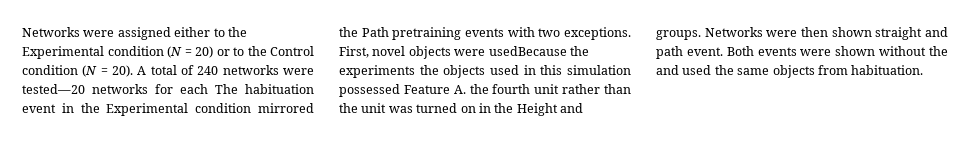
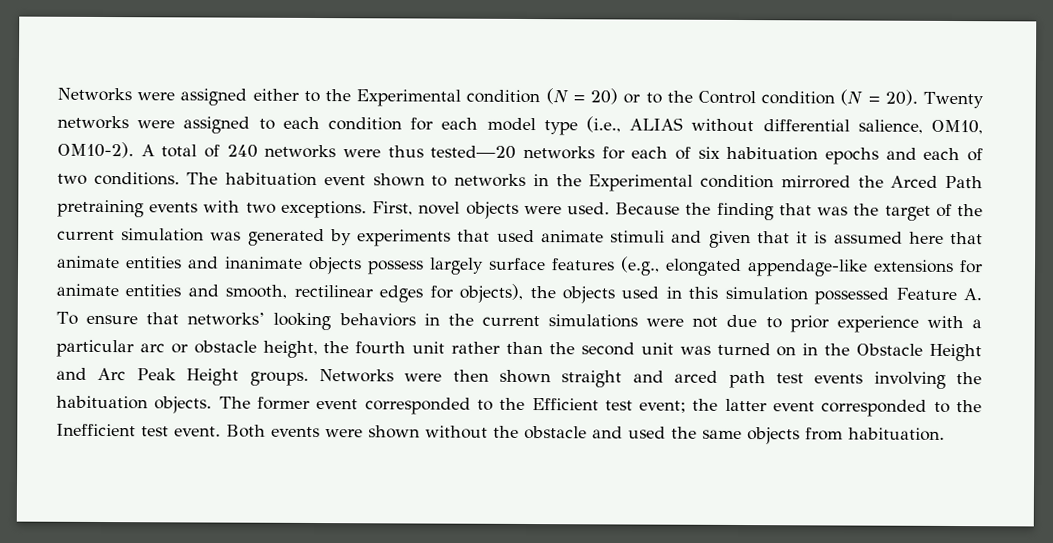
(133, 71) none -> [923,91,985,109] [57,115,984,136] [57,141,134,159] Twenty networks were assigned to each condition for each model type (i.e., ALIAS without differential salience, OM10, OM10-2).
(314, 71) none -> [387,145,424,158] thus
[215,84,314,94] [22,104,56,113] The habituation event -> [674,146,983,165] [57,171,527,187] of six habituation epochs and each of two conditions. The habituation event shown to networks
(358, 32) none -> [890,175,939,188] Arced
[488,46,589,56] [339,65,415,78] usedBecause the experiments -> [567,202,983,221] [57,228,984,249] [57,255,983,277] [56,283,524,303] used. Because the finding that was the target of the current simulation was generated by experiments that used animate stimuli and given that it is assumed here that animate entities and inanimate objects possess largely surface features (e.g., elongated appendage-like extensions for animate entities and smooth, rectilinear edges for objects),
(466, 89) none -> [56,311,983,333] [56,339,318,359] To ensure that networks’ looking behaviors in the current simulations were not due to prior experience with a particular arc or obstacle height,
(358, 108) none -> [580,342,635,356] second
(514, 108) none -> [856,343,924,356] Obstacle
(583, 108) none -> [97,367,240,386] Arc Peak Height
[656,46,683,59] path -> [674,370,982,389] [56,395,982,417] [56,423,169,437] arced path test events involving the habituation objects. The former event corresponded to the Efficient test event; the latter event corresponded to the Inefficient test
(948, 51) none -> [524,425,587,440] obstacle

